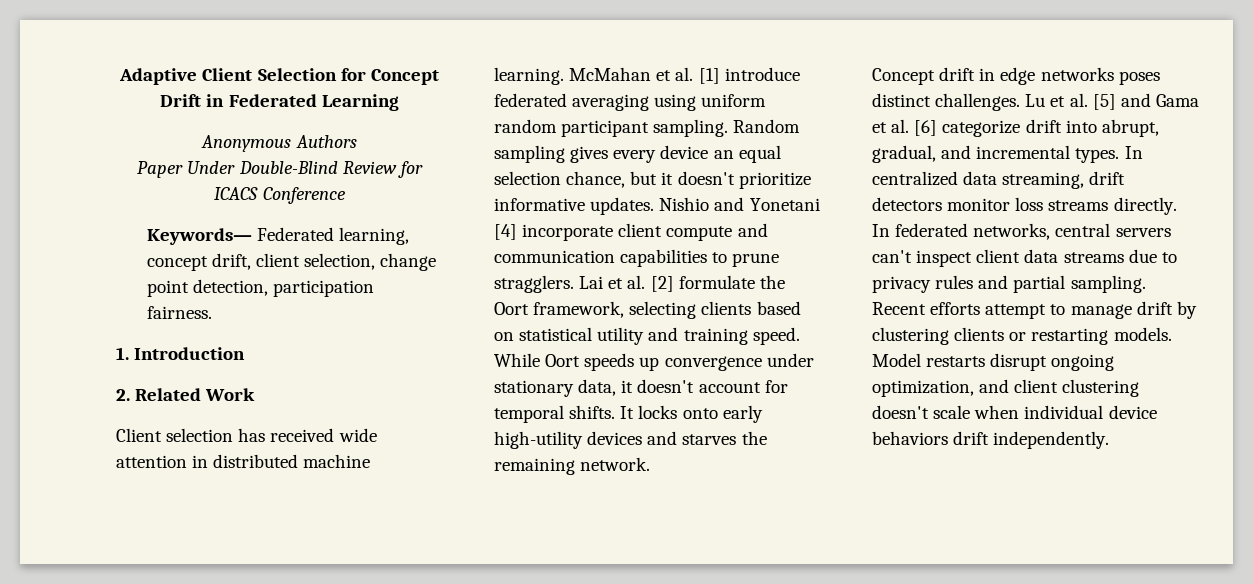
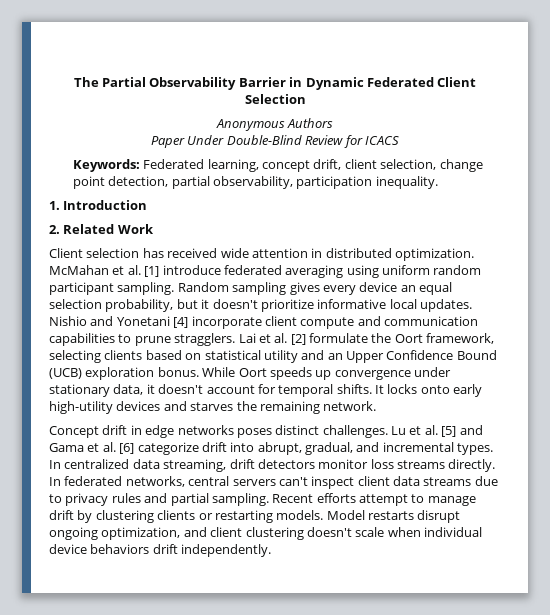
[119,68,439,85] [160,94,399,111] Adaptive Client Selection for Concept Drift in Federated Learning -> [73,77,477,90] [244,94,306,104] The Partial Observability Barrier in Dynamic Federated Client Selection
[262,187,346,204] [146,228,252,245] Conference // Keywords— -> [72,159,140,172] // Keywords:
[272,280,374,297] [146,306,212,319] participation fairness. -> [171,176,438,189] partial observability, participation inequality.
[303,454,371,468] [494,67,564,85] machine learning. -> [395,248,474,261] optimization.
[566,171,626,188] chance, -> [105,299,174,312] probability,
(585, 204) none -> [389,299,417,309] local
[683,327,800,345] training speed. -> [327,350,497,363] [49,367,199,380] an Upper Confidence Bound (UCB) exploration bonus.

